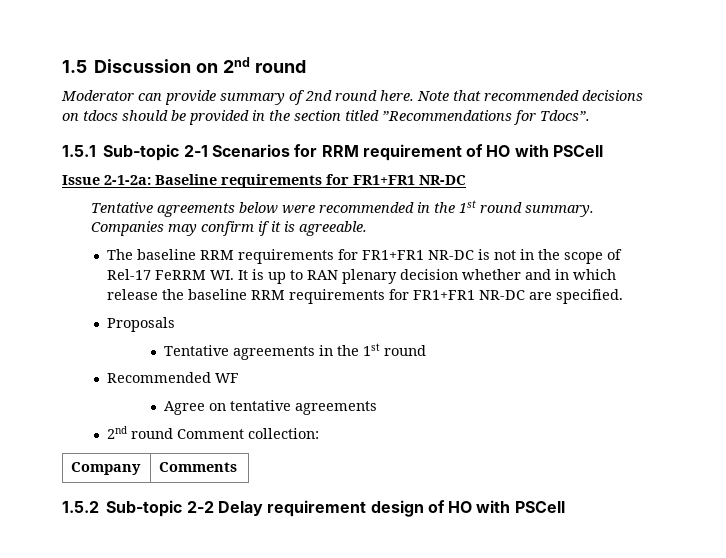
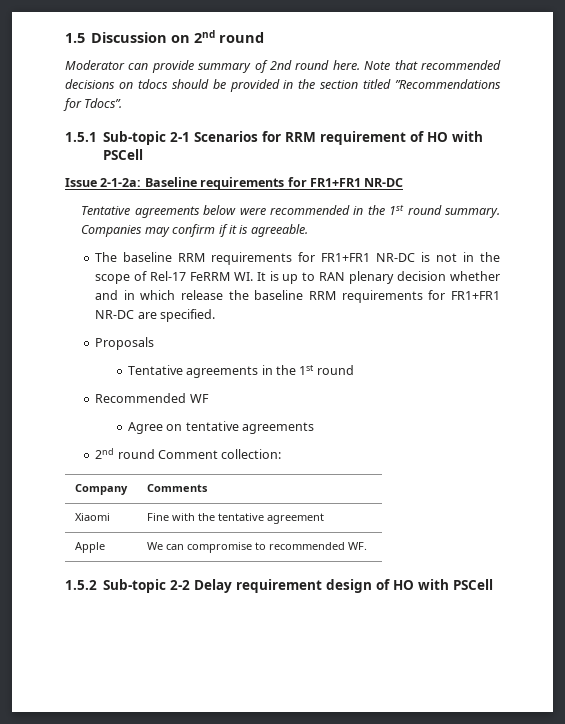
(238, 467) none -> [74,513,110,521] [146,513,324,524] [74,542,105,553] [146,542,367,553] // Xiaomi | Fine with the tentative agreement // Apple | We can compromise to recommended WF.

